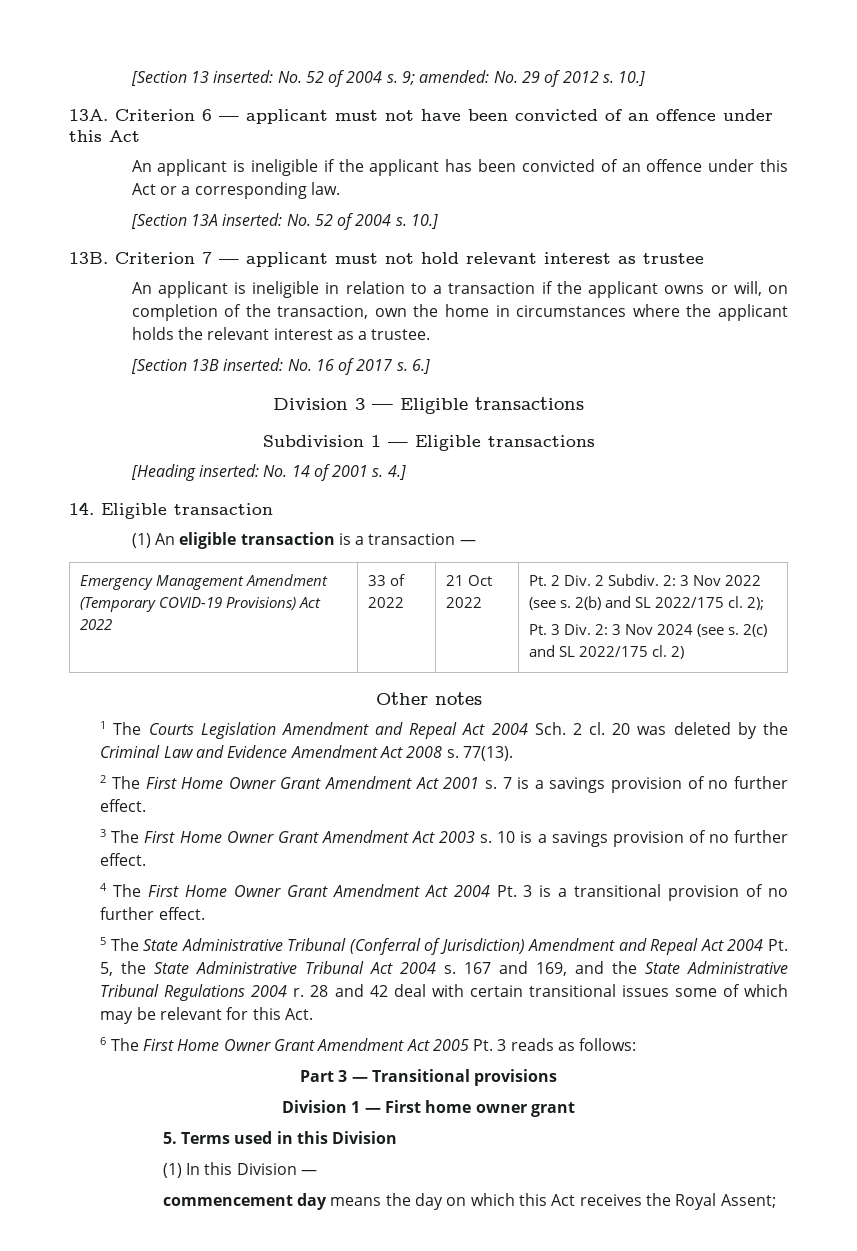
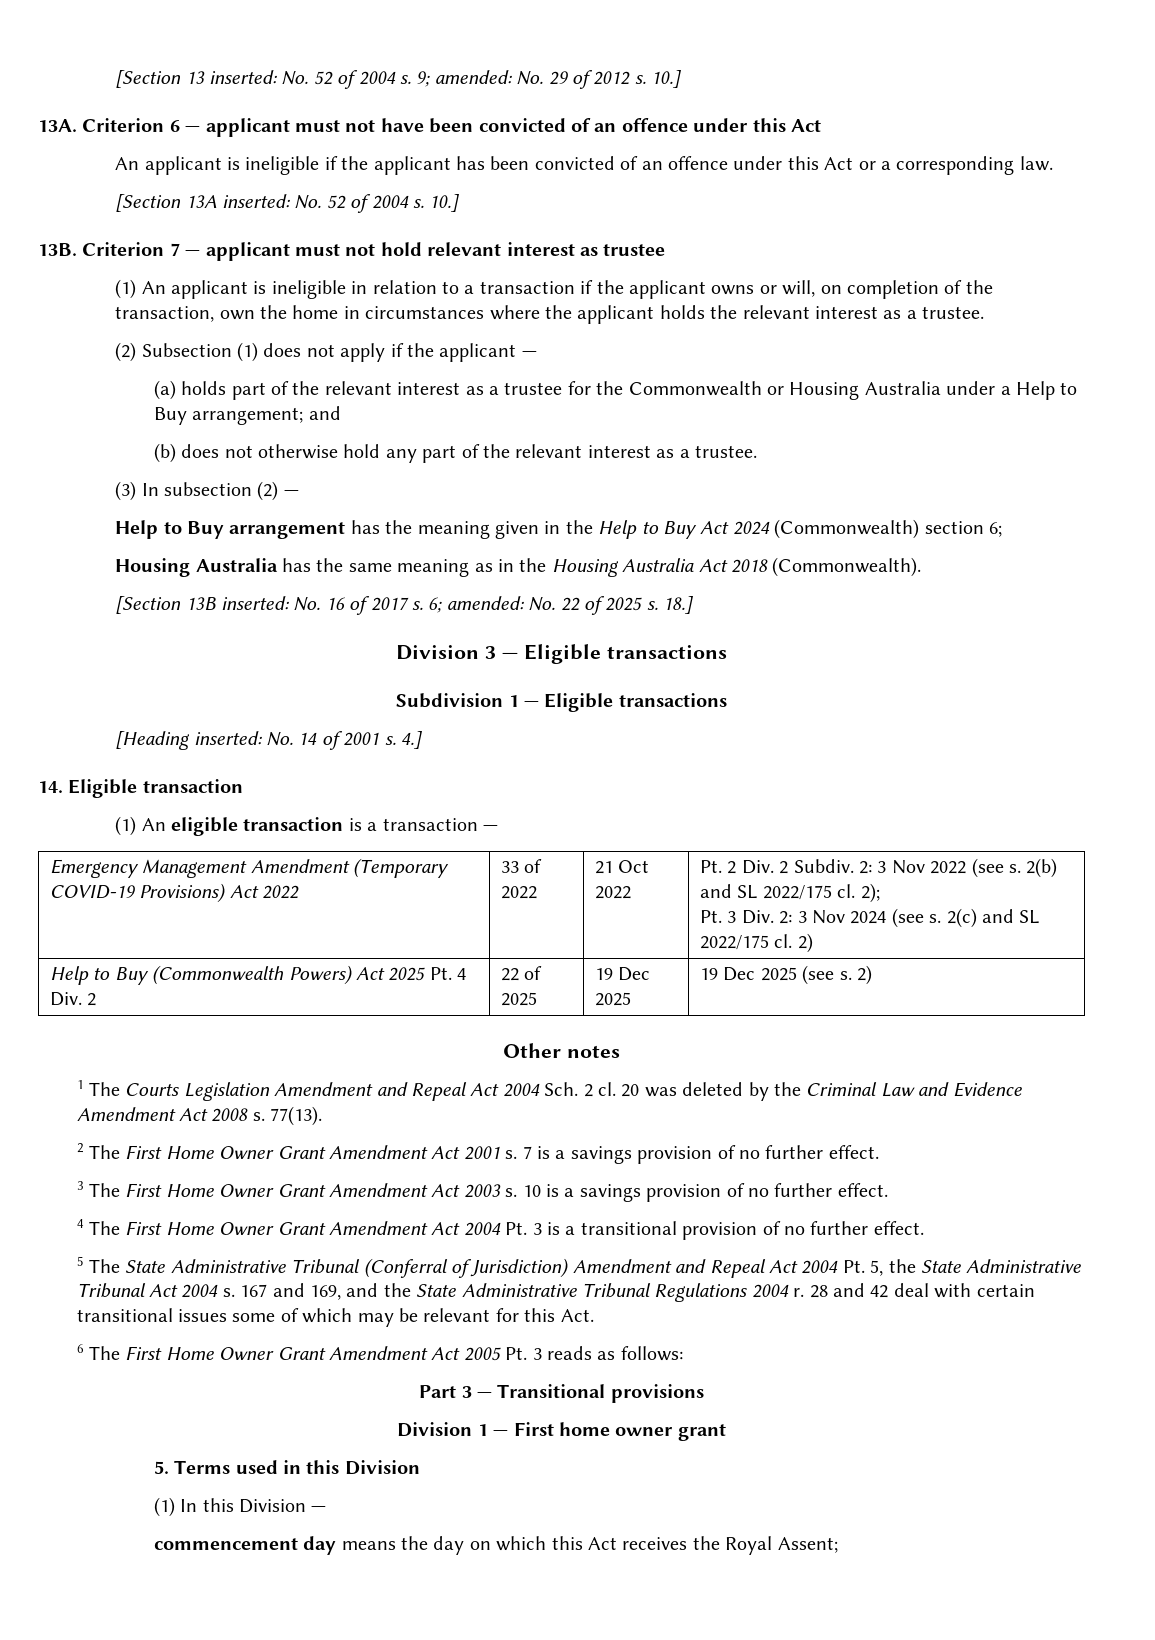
(704, 258) none -> [115,279,137,299] (1)
(431, 334) none -> [115,342,537,362] [153,380,1078,400] [153,406,341,425] [153,443,757,463] [115,481,299,501] [115,519,1002,539] [115,557,922,577] // (2) Subsection (1) does not apply if the applicant — // (a) holds part of the relevant interest as a trustee for the Commonwealth or Housing Australia under a Help to Buy arrangement; and // (b) does not otherwise hold any part of the relevant interest as a trustee. // (3) In subsection (2) — // Help to Buy arrangement has the meaning given in the Help to Buy Act 2024 (Commonwealth) section 6; // Housing Australia has the same meaning as in the Housing Australia Act 2018 (Commonwealth).
[412,359,431,374] 6.] -> [428,596,694,615] 6; amended: No. 22 of 2025 s. 18.]
(684, 652) none -> [50,965,467,985] [50,992,97,1006] [501,966,543,981] [501,992,538,1006] [595,967,651,981] [595,992,632,1006] [700,965,873,985] // Help to Buy (Commonwealth Powers) Act 2025 Pt. 4 Div. 2 | 22 of 2025 | 19 Dec 2025 | 19 Dec 2025 (see s. 2)

